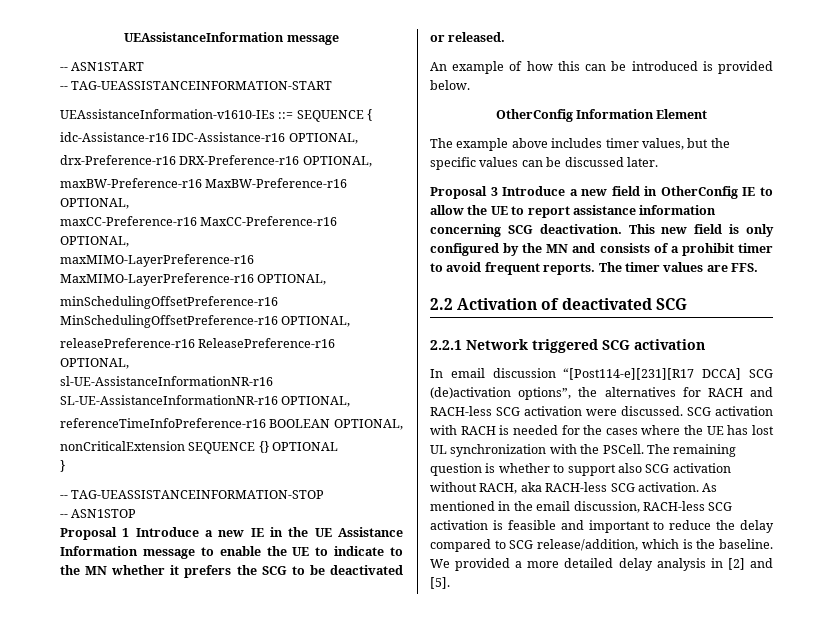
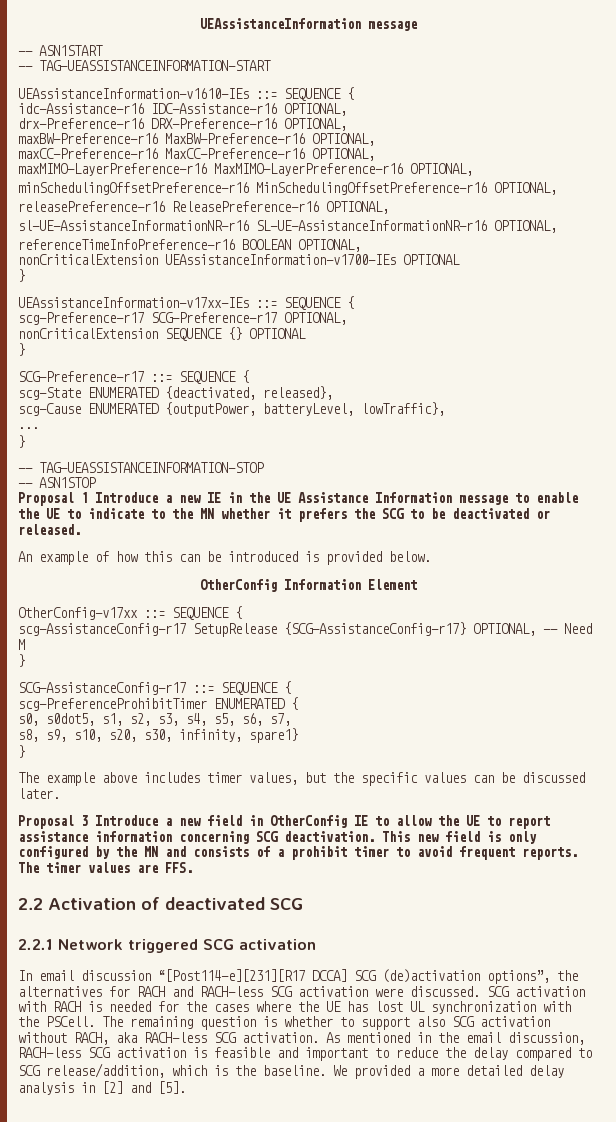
(403, 424) none -> [18,254,460,265] [18,269,25,282] [18,296,354,310] [18,312,347,325] // nonCriticalExtension UEAssistanceInformation-v1700-IEs OPTIONAL // } // UEAssistanceInformation-v17xx-IEs ::= SEQUENCE { // scg-Preference-r17 SCG-Preference-r17 OPTIONAL,
(65, 466) none -> [18,370,249,384] [18,386,333,400] [18,402,445,417] [18,427,39,429] [18,435,25,448] // SCG-Preference-r17 ::= SEQUENCE { // scg-State ENUMERATED {deactivated, released}, // scg-Cause ENUMERATED {outputPower, batteryLevel, lowTraffic}, // ... // }
(708, 114) none -> [18,606,242,620] [18,622,592,637] [18,639,25,650] [18,654,25,667] [18,681,291,695] [18,697,298,711] [18,713,291,726] [18,728,298,743] [18,745,25,758] // OtherConfig-v17xx ::= SEQUENCE { // scg-AssistanceConfig-r17 SetupRelease {SCG-AssistanceConfig-r17} OPTIONAL, -- Need M // } // SCG-AssistanceConfig-r17 ::= SEQUENCE { // scg-PreferenceProhibitTimer ENUMERATED { // s0, s0dot5, s1, s2, s3, s4, s5, s6, s7, // s8, s9, s10, s20, s30, infinity, spare1} // }

